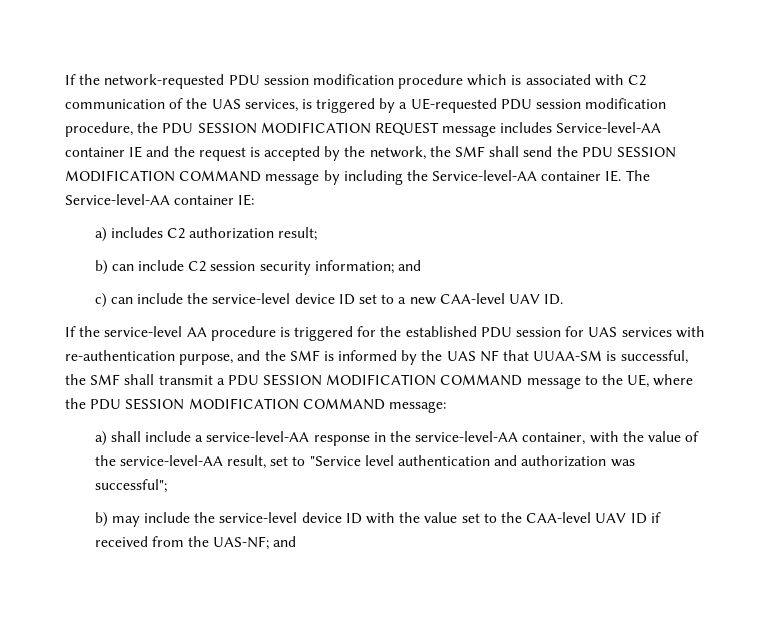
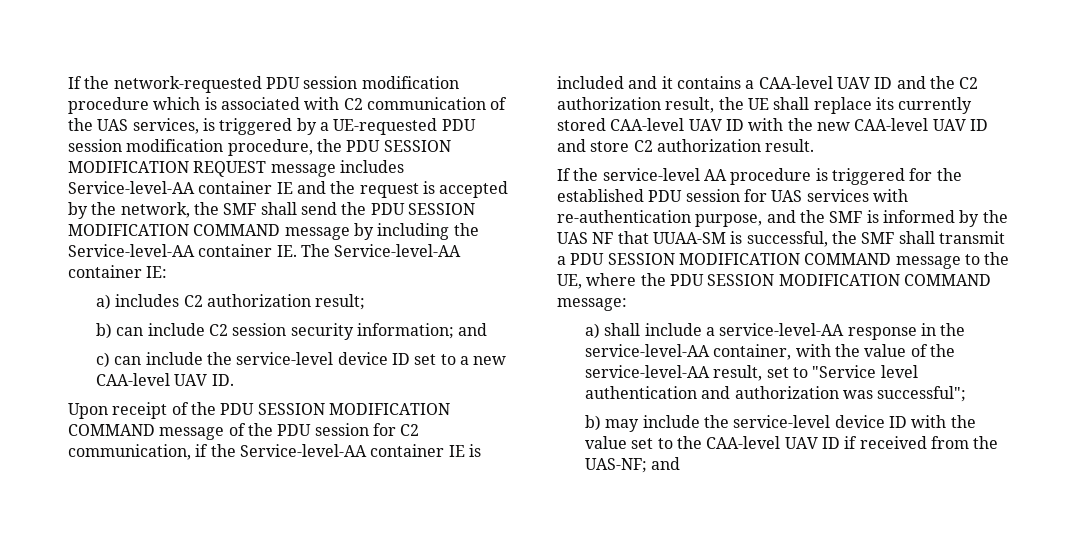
(564, 299) none -> [68,402,450,419] [68,423,420,440] [68,444,481,460] [557,76,979,89] [557,97,973,114] [557,118,988,131] [557,139,815,152] // Upon receipt of the PDU SESSION MODIFICATION COMMAND message of the PDU session for C2 communication, if the Service-level-AA container IE is included and it contains a CAA-level UAV ID and the C2 authorization result, the UE shall replace its currently stored CAA-level UAV ID with the new CAA-level UAV ID and store C2 authorization result.

